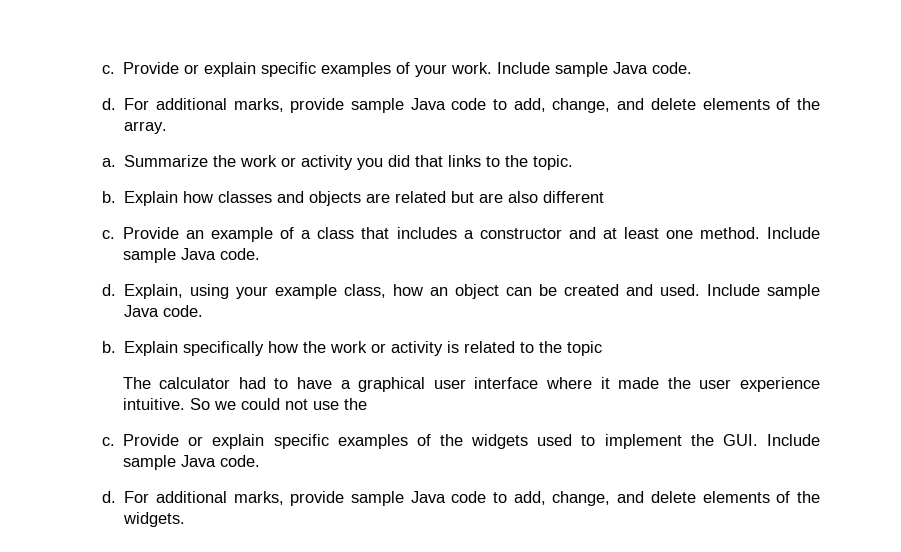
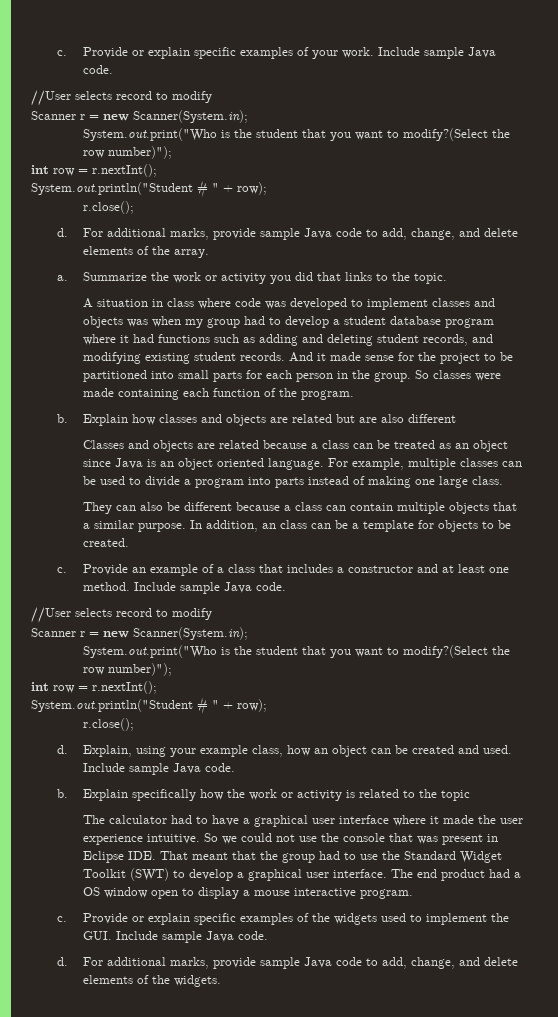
(693, 68) none -> [31,90,212,106] [31,110,248,123] [82,128,510,141] [82,146,172,159] [31,164,157,177] [31,180,267,197] [82,201,134,214] // //User selects record to modify // Scanner r = new Scanner(System.in); // System.out.print("Who is the student that you want to modify?(Select the row number)"); // int row = r.nextInt(); // System.out.println("Student # " + row); // r.close();
(574, 162) none -> [82,298,495,310] [82,316,494,328] [82,334,493,346] [82,352,513,364] [82,370,501,382] [82,388,354,400] // A situation in class where code was developed to implement classes and objects was when my group had to develop a student database program where it had functions such as adding and deleting student records, and modifying existing student records. And it made sense for the project to be partitioned into small parts for each person in the group. So classes were made containing each function of the program.
(605, 197) none -> [82,440,508,452] [82,458,522,470] [82,476,503,488] [82,502,517,514] [82,520,511,532] [82,538,129,547] // Classes and objects are related because a class can be treated as an object since Java is an object oriented language. For example, multiple classes can be used to divide a program into parts instead of making one large class. // They can also be different because a class can contain multiple objects that a similar purpose. In addition, an class can be a template for objects to be created.
(261, 254) none -> [31,607,212,623] [31,627,248,640] [82,645,510,658] [82,663,172,676] [31,681,157,694] [31,697,267,714] [82,718,134,731] // //User selects record to modify // Scanner r = new Scanner(System.in); // System.out.print("Who is the student that you want to modify?(Select the row number)"); // int row = r.nextInt(); // System.out.println("Student # " + row); // r.close();
(367, 404) none -> [342,833,498,845] [82,851,502,863] [82,868,521,881] [82,887,413,899] console that was present in Eclipse IDE. That meant that the group had to use the Standard Widget Toolkit (SWT) to develop a graphical user interface. The end product had a OS window open to display a mouse interactive program.

